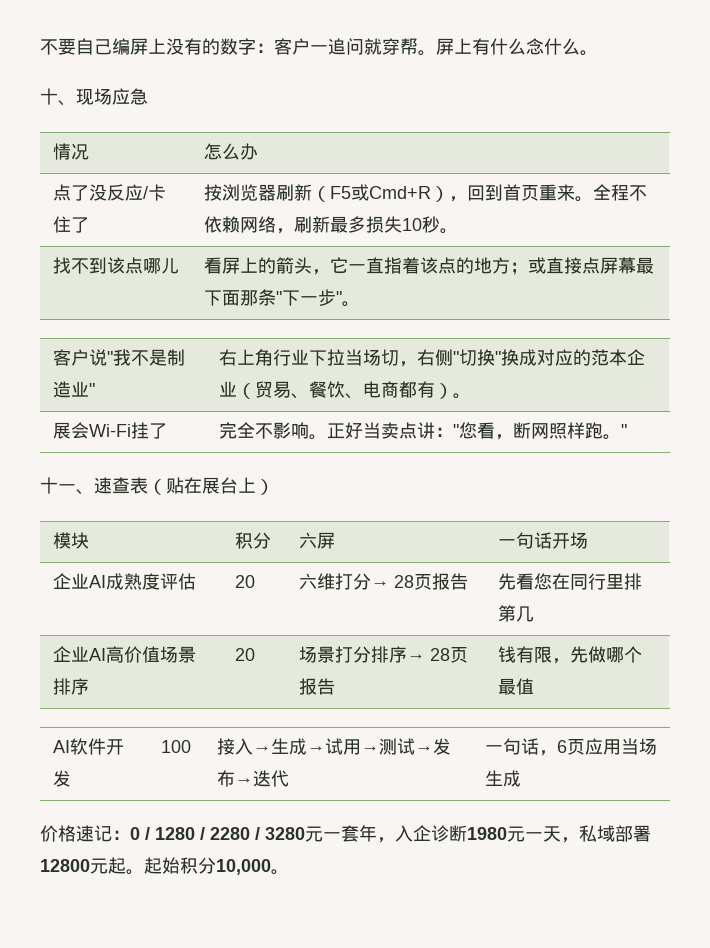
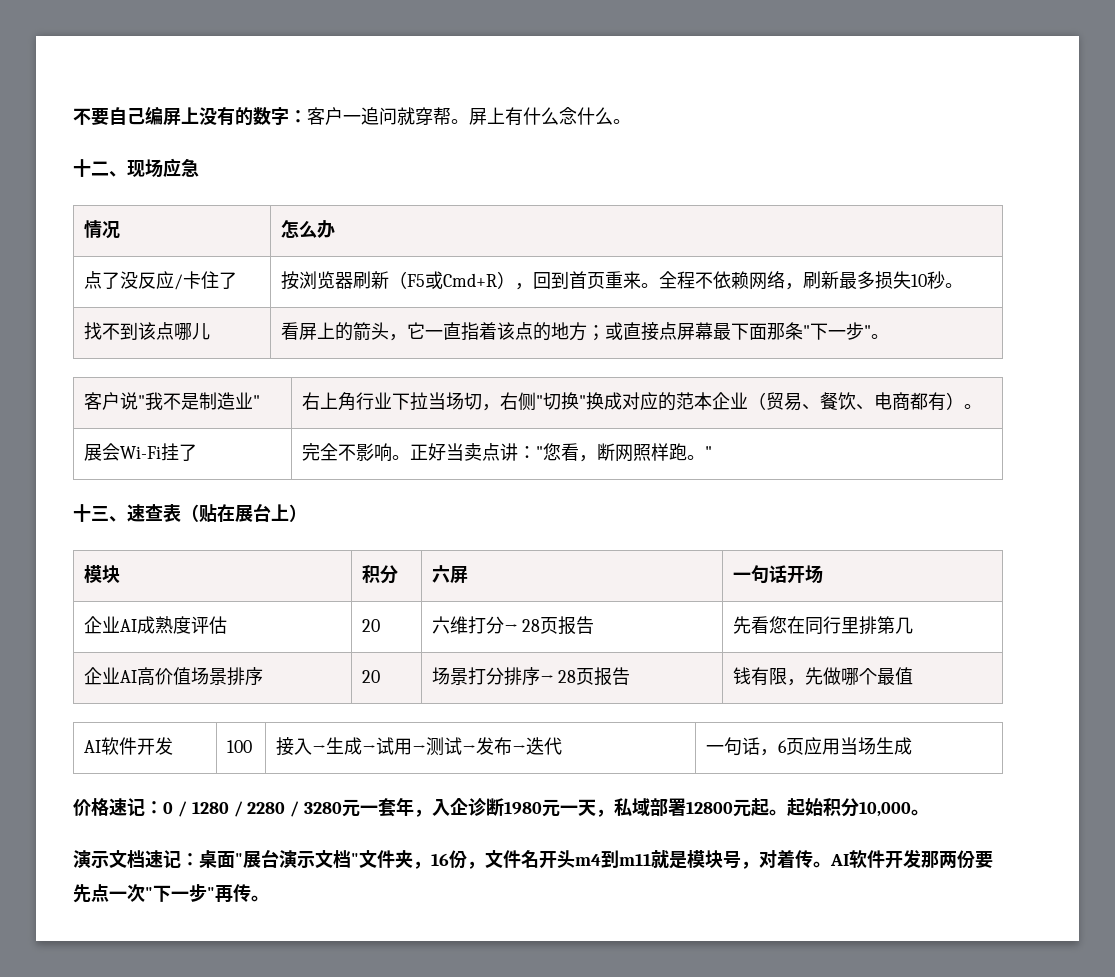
(58, 96) none -> [91,161,109,176] 二
[58,484,76,492] 一 -> [91,506,109,521] 三
(289, 872) none -> [73,849,993,869] [73,884,269,903] // 演示文档速记：桌面"展台演示文档"文件夹，16份，文件名开头m4到m11就是模块号，对着传。AI软件开发那两份要先点一次"下一步"再传。

